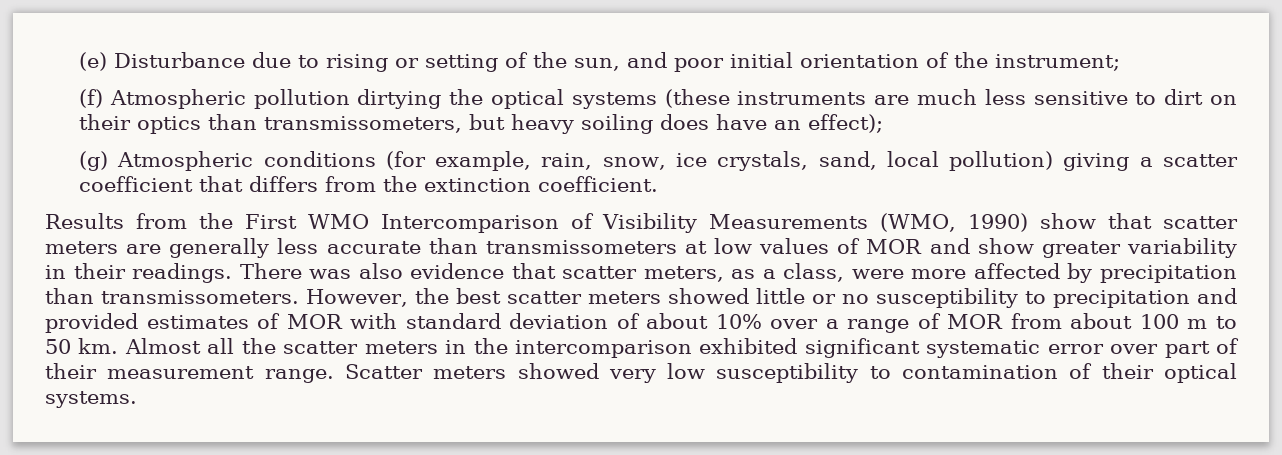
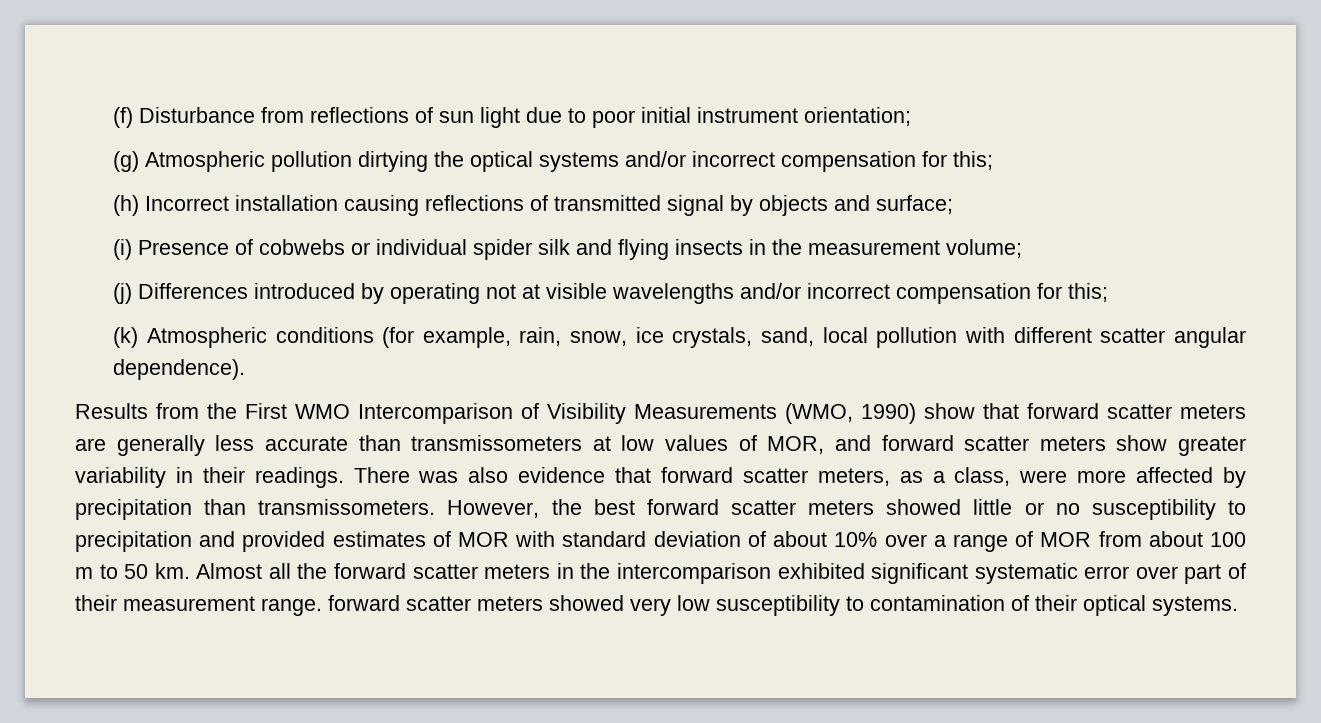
[78,52,1120,72] [78,89,103,108] (e) Disturbance due to rising or setting of the sun, and poor initial orientation of the instrument; // (f) -> [113,107,912,128] [113,151,140,172] (f) Disturbance from reflections of sun light due to poor initial instrument orientation; // (g)
[664,89,1237,108] [78,114,883,134] [78,151,108,171] (these instruments are much less sensitive to dirt on their optics than transmissometers, but heavy soiling does have an effect); // (g) -> [625,151,994,172] [113,195,954,216] [113,239,1023,260] [113,283,1109,304] [113,327,139,348] and/or incorrect compensation for this; // (h) Incorrect installation causing reflections of transmitted signal by objects and surface; // (i) Presence of cobwebs or individual spider silk and flying insects in the measurement volume; // (j) Differences introduced by operating not at visible wavelengths and/or incorrect compensation for this; // (k)
[949,151,1239,171] [78,176,658,192] pollution) giving a scatter coefficient that differs from the extinction coefficient. -> [876,327,1247,348] [113,359,246,380] pollution with different scatter angular dependence).
(1153, 221) none -> [1027,403,1099,419] forward
[866,238,970,254] MOR and -> [767,435,1106,454] MOR, and forward scatter meters
(556, 271) none -> [661,467,734,483] forward
(501, 296) none -> [646,499,719,515] forward
(276, 346) none -> [334,563,407,579] forward
[344,364,423,379] Scatter -> [328,595,471,611] forward scatter

